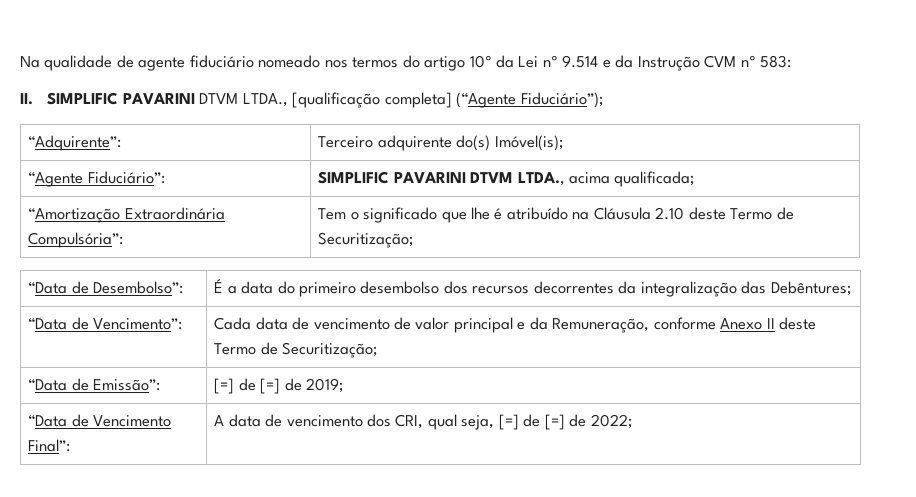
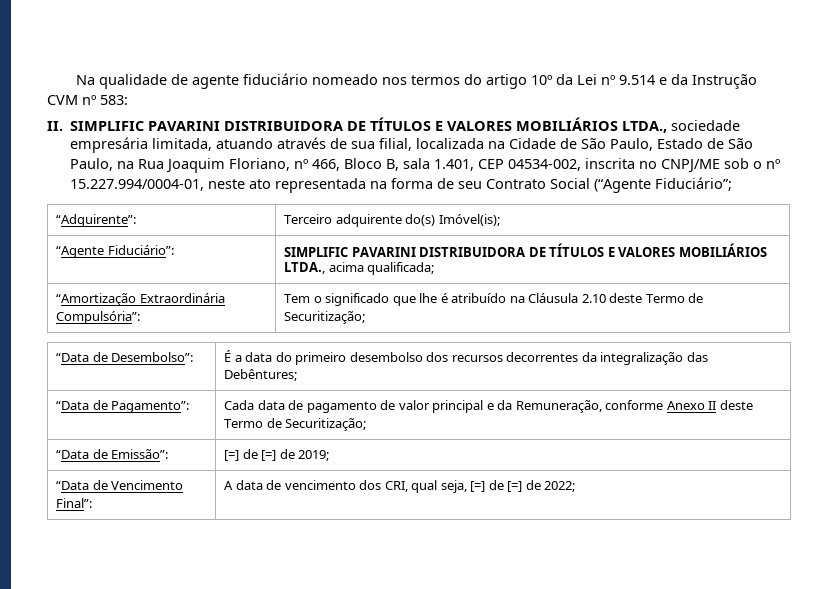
[199,92,603,108] DTVM LTDA., [qualificação completa] (“Agente Fiduciário”); -> [224,117,741,133] [70,137,754,153] [70,158,781,173] [70,177,733,193] DISTRIBUIDORA DE TÍTULOS E VALORES MOBILIÁRIOS LTDA., sociedade empresária limitada, atuando através de sua filial, localizada na Cidade de São Paulo, Estado de São Paulo, na Rua Joaquim Floriano, nº 466, Bloco B, sala 1.401, CEP 04534-002, inscrita no CNPJ/ME sob o nº 15.227.994/0004-01, neste ato representada na forma de seu Contrato Social (“Agente Fiduciário”;
[470,172,514,183] DTVM -> [419,243,767,257] DISTRIBUIDORA DE TÍTULOS E VALORES MOBILIÁRIOS
[93,318,183,330] Vencimento”: -> [111,401,190,413] Pagamento”:
[313,318,390,330] vencimento -> [306,401,377,413] pagamento

